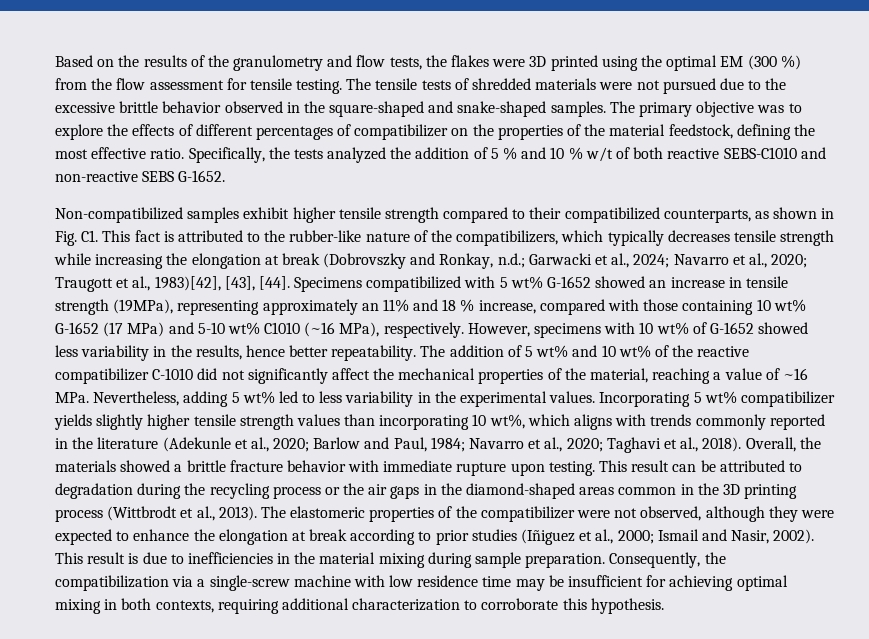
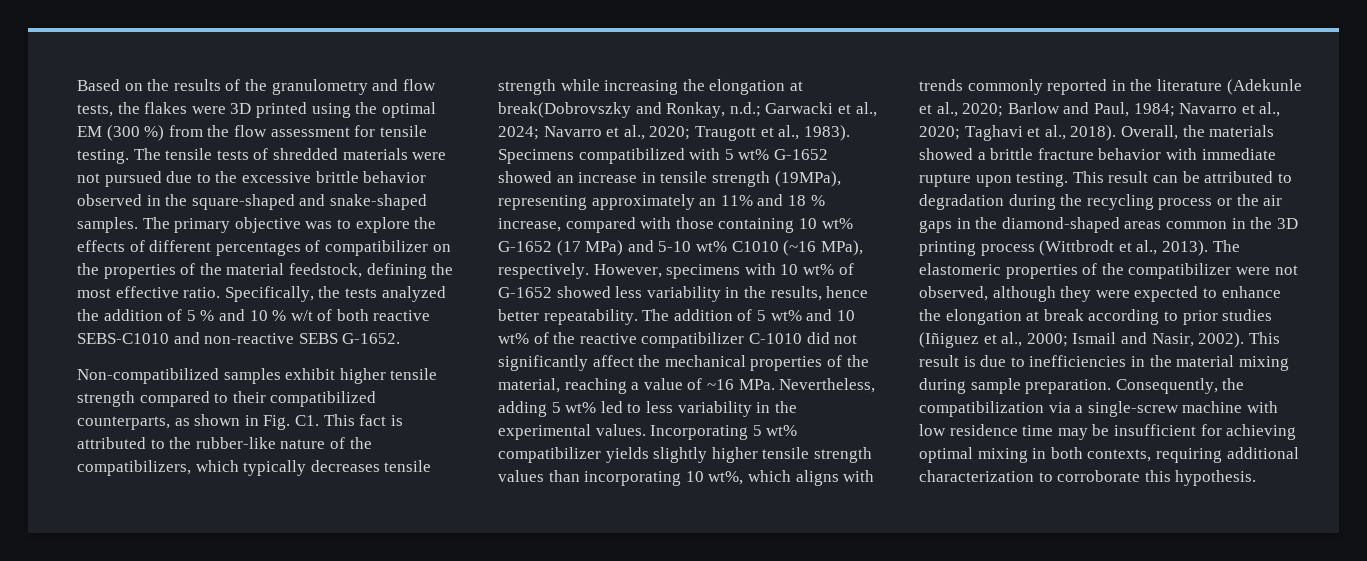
[281,253,407,269] break (Dobrovszky -> [498,102,631,118] break(Dobrovszky
[154,276,290,291] 1983)[42], [43], [44]. -> [803,125,850,141] 1983).

